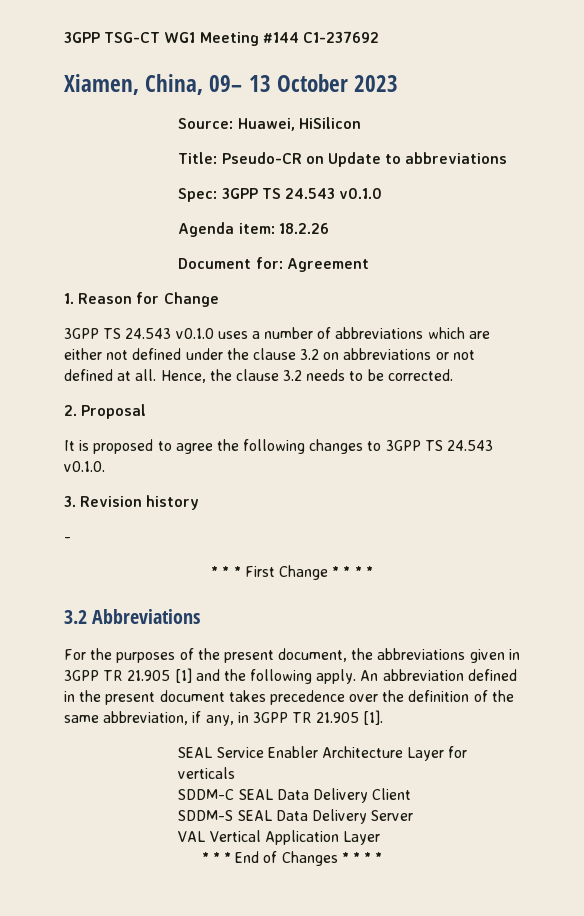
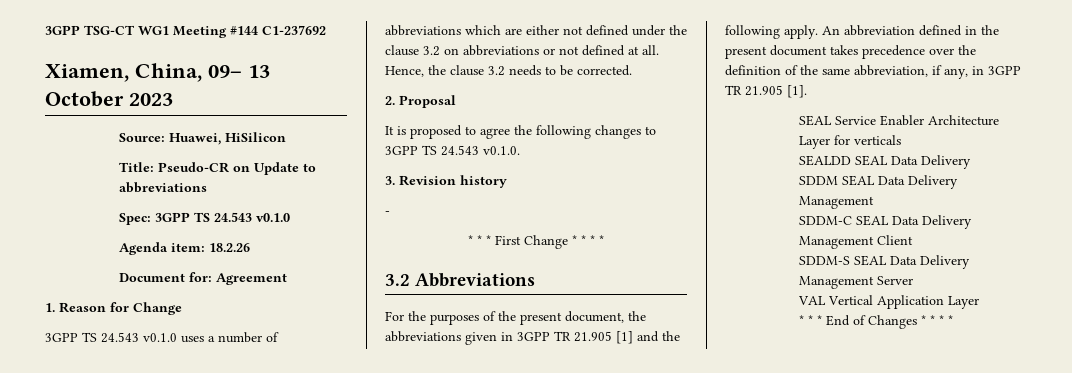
(236, 773) none -> [799,155,972,169] [799,175,959,189] [799,196,875,209] // SEALDD SEAL Data Delivery // SDDM SEAL Data Delivery Management
(368, 795) none -> [799,236,875,249] Management
(367, 816) none -> [799,276,875,289] Management

